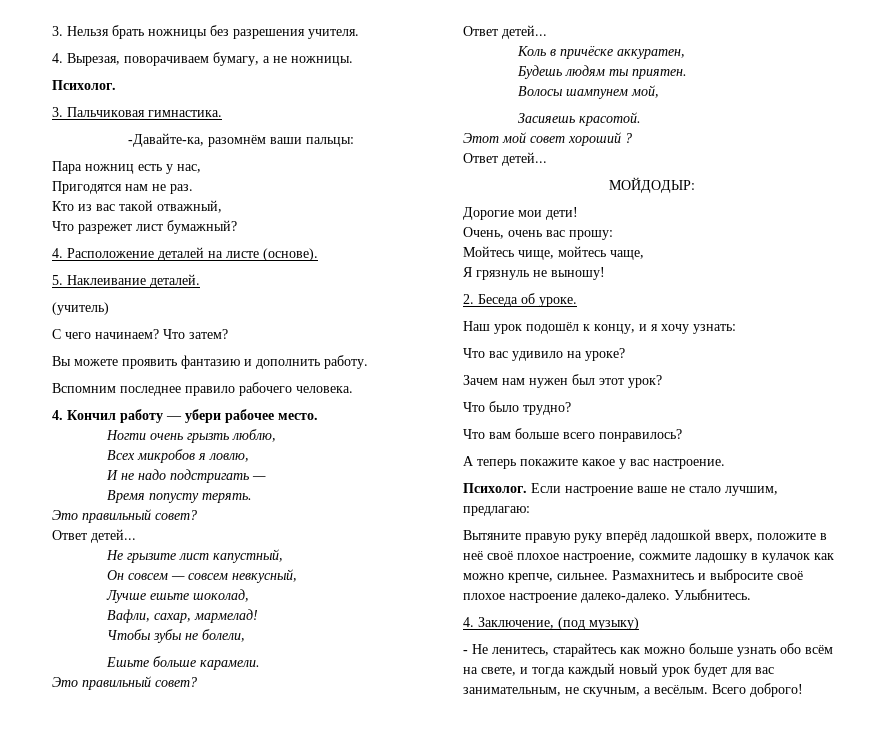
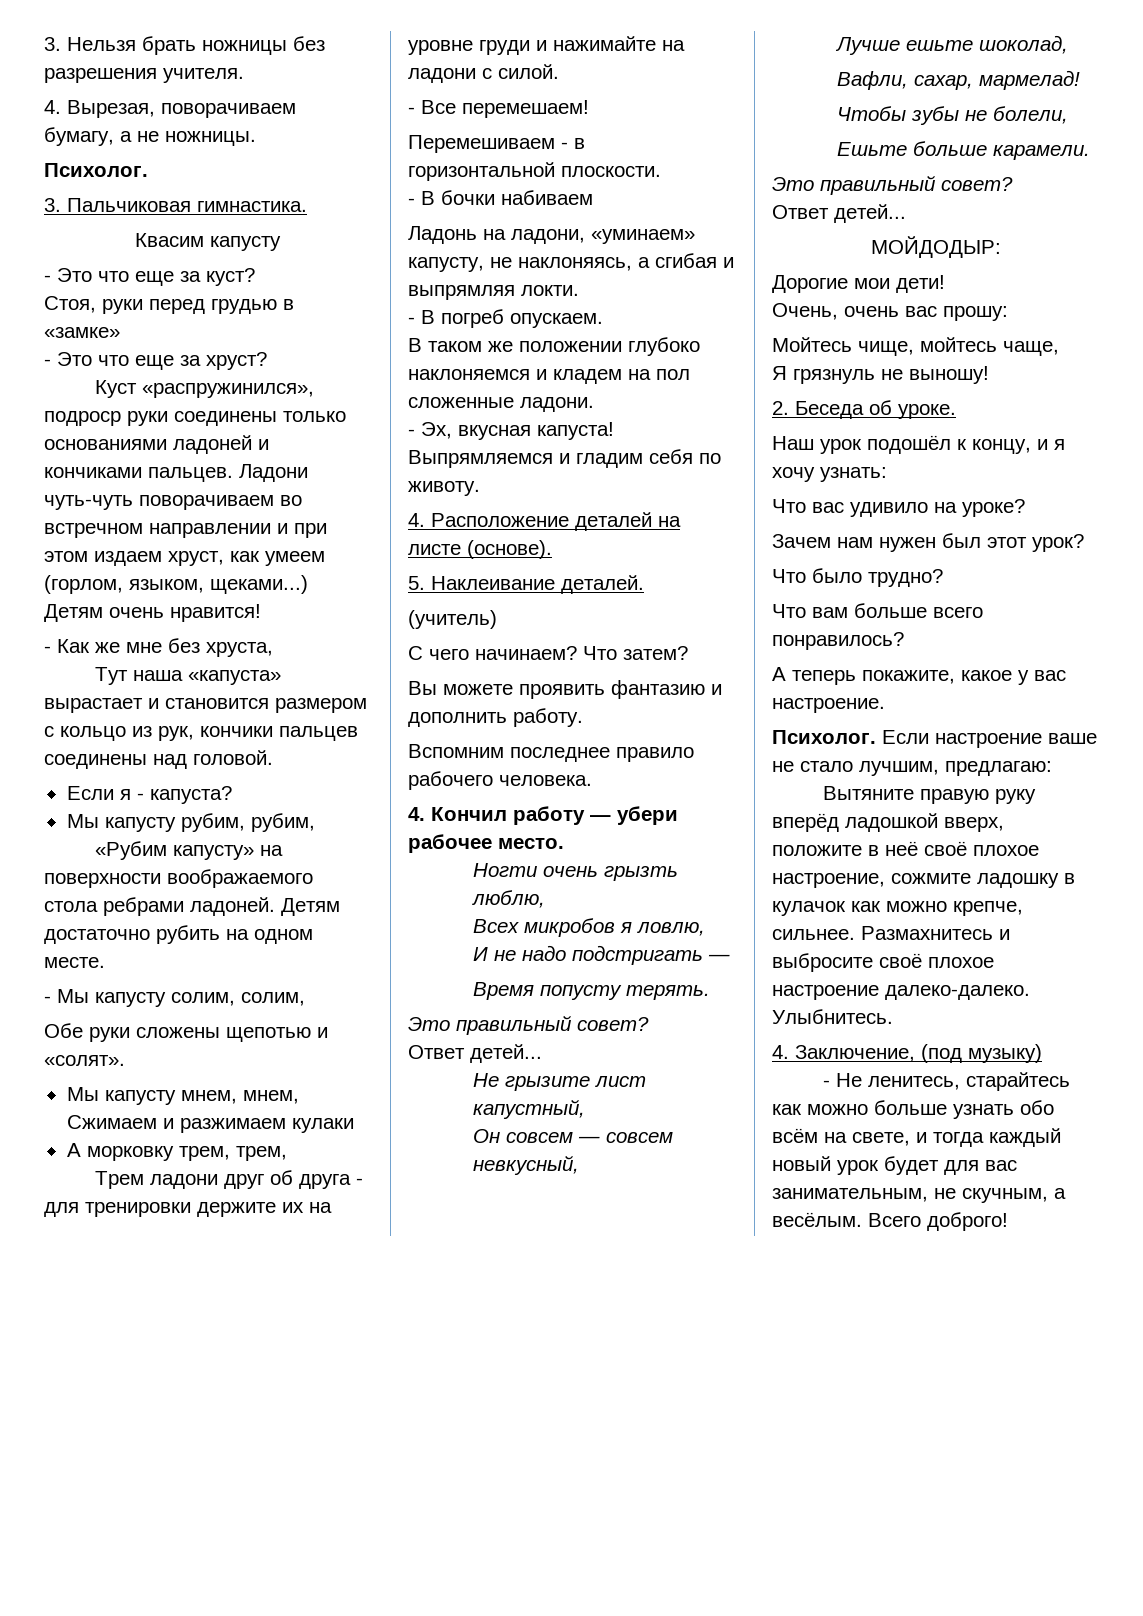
[127,133,354,147] [52,161,201,174] [52,181,193,194] [52,200,222,213] [52,220,237,234] -Давайте-ка, разомнём ваши пальцы: // Пара ножниц есть у нас, // Пригодятся нам не раз. // Кто из вас такой отважный, // Что разрежет лист бумажный? -> [135,233,281,251] [44,268,255,286] [44,296,294,314] [44,327,120,338] [44,352,267,370] [95,380,315,398] [44,411,346,426] [44,435,269,454] [44,464,308,482] [44,495,302,510] [44,523,327,538] [44,551,325,566] [44,575,308,594] [44,604,261,622] [44,638,273,657] [95,667,282,685] [44,698,367,713] [44,726,358,741] [44,750,273,769] [66,786,232,804] [66,813,315,832] [95,841,284,860] [44,869,313,888] [44,897,340,916] [44,925,313,944] [44,957,105,968] [44,989,305,1007] [44,1023,328,1042] [44,1055,125,1066] [66,1087,299,1105] [66,1115,354,1133] [66,1143,287,1161] [95,1170,364,1189] [44,1202,332,1217] [408,36,685,55] [408,64,559,83] [408,100,589,118] [408,135,585,153] [408,162,661,181] [408,190,593,205] [408,226,695,244] [408,253,734,272] [408,285,579,300] [408,309,603,328] [408,337,700,356] [408,369,690,384] [408,397,594,412] [408,422,614,440] [408,449,721,468] [408,481,480,496] Квасим капусту // - Это что еще за куст? // Стоя, руки перед грудью в «замке» // - Это что еще за хруст? // Куст «распружинился», подроср руки соединены только основаниями ладоней и кончиками пальцев. Ладони чуть-чуть поворачиваем во встречном направлении и при этом издаем хруст, как умеем (горлом, языком, щеками...) Детям очень нравится! // - Как же мне без хруста, // Тут наша «капуста» вырастает и становится размером с кольцо из рук, кончики пальцев соединены над головой. // Если я - капуста? // Мы капусту рубим, рубим, // «Рубим капусту» на поверхности воображаемого стола ребрами ладоней. Детям достаточно рубить на одном месте. // - Мы капусту солим, солим, // Обе руки сложены щепотью и «солят». // Мы капусту мнем, мнем, Сжимаем и разжимаем кулаки // А морковку трем, трем, // Трем ладони друг об друга - для тренировки держите их на уровне груди и нажимайте на ладони с силой. // - Все перемешаем! // Перемешиваем - в горизонтальной плоскости. // - В бочки набиваем // Ладонь на ладони, «уминаем» капусту, не наклоняясь, а сгибая и выпрямляя локти. // - В погреб опускаем. // В таком же положении глубоко наклоняемся и кладем на пол сложенные ладони. // - Эх, вкусная капуста! Выпрямляемся и гладим себя по животу.
[516,46,685,59] [516,65,687,79] [517,85,659,99] [517,112,641,126] [463,132,632,146] [463,152,547,166] // Коль в причёске аккуратен, // Будешь людям ты приятен. // Волосы шампунем мой, // Засияешь красотой. // Этот мой совет хороший ? // Ответ детей... -> (906, 213) none
[520,459,578,466] покажите -> [862,670,955,684] покажите,

